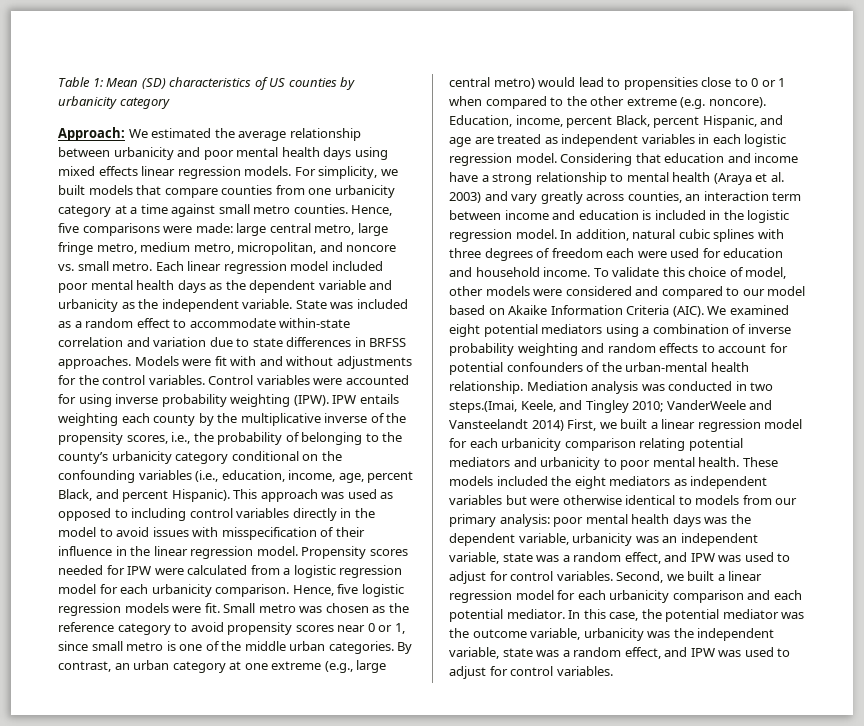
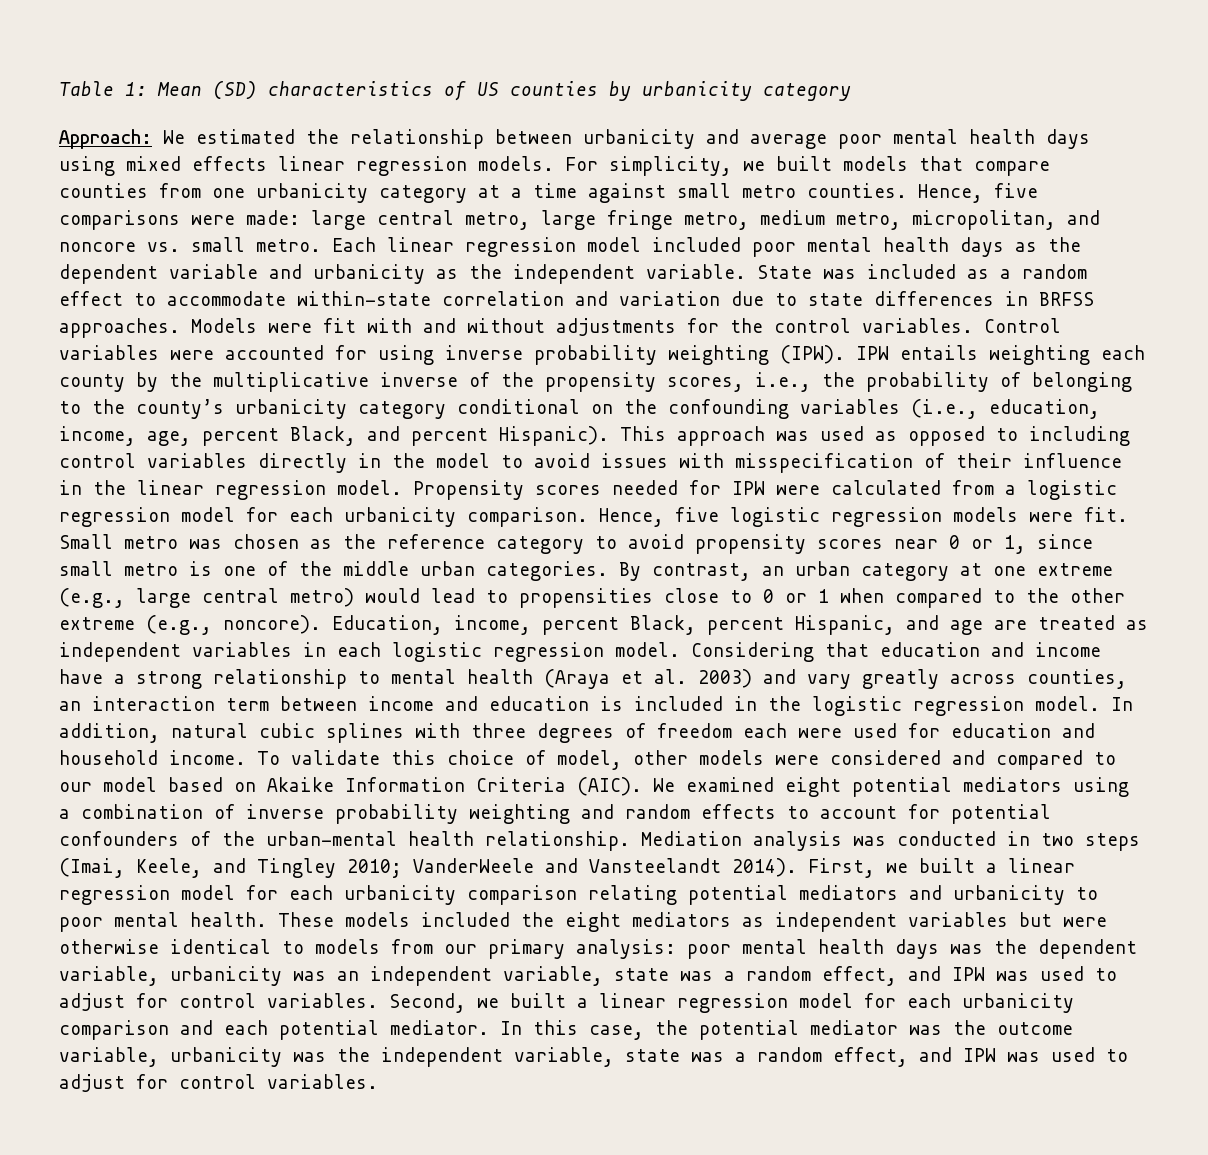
[238,131,287,141] average -> (339, 136) none
(201, 152) none -> [750,134,827,149] average
[680,97,706,109] (e.g. -> [146,615,212,635] (e.g.,
[449,400,517,413] steps.(Imai, -> [1085,833,1140,851] [59,858,125,878] steps (Imai,
[531,420,564,431] 2014) -> [732,858,797,877] 2014).

